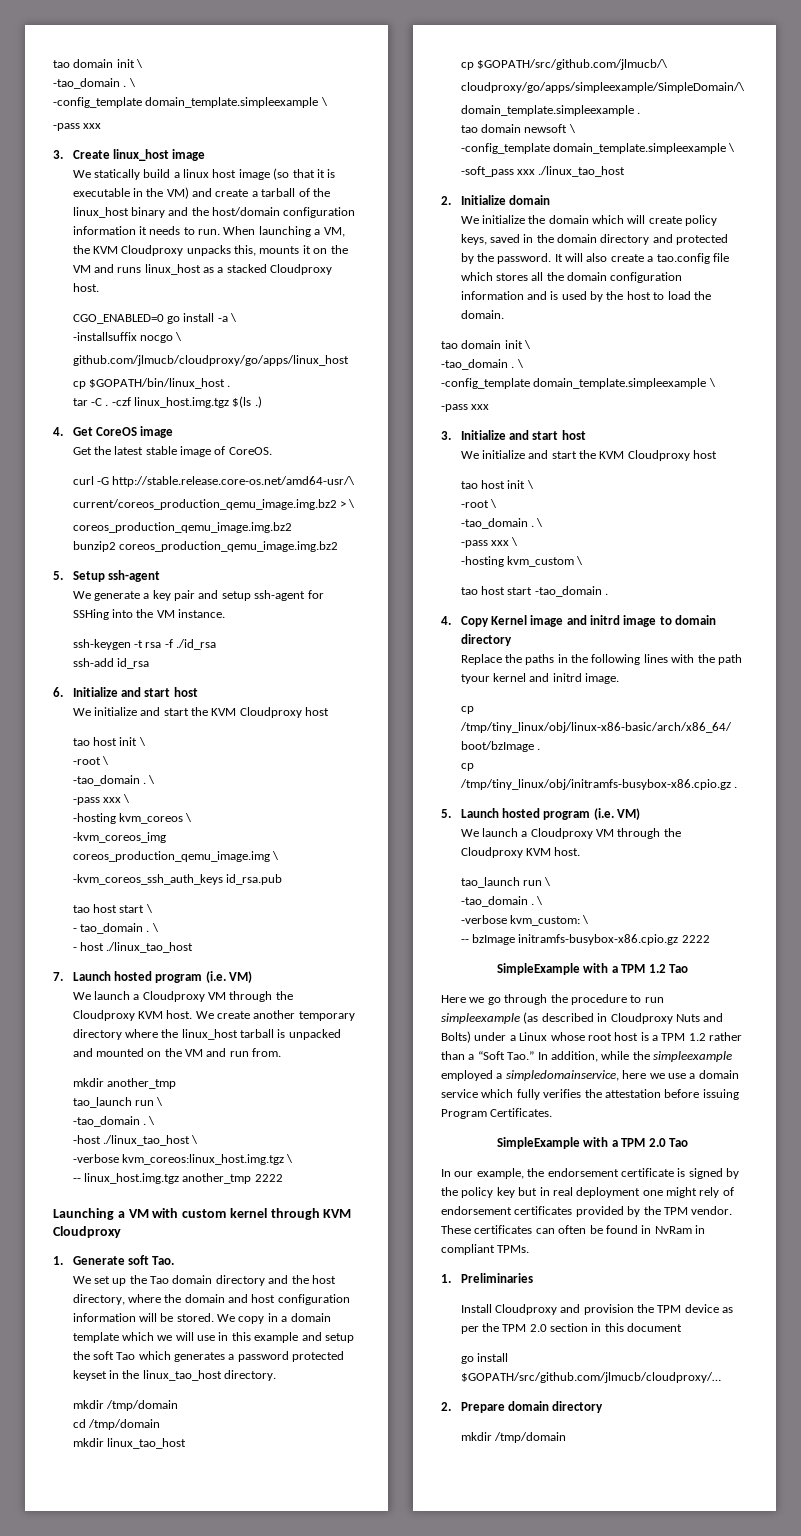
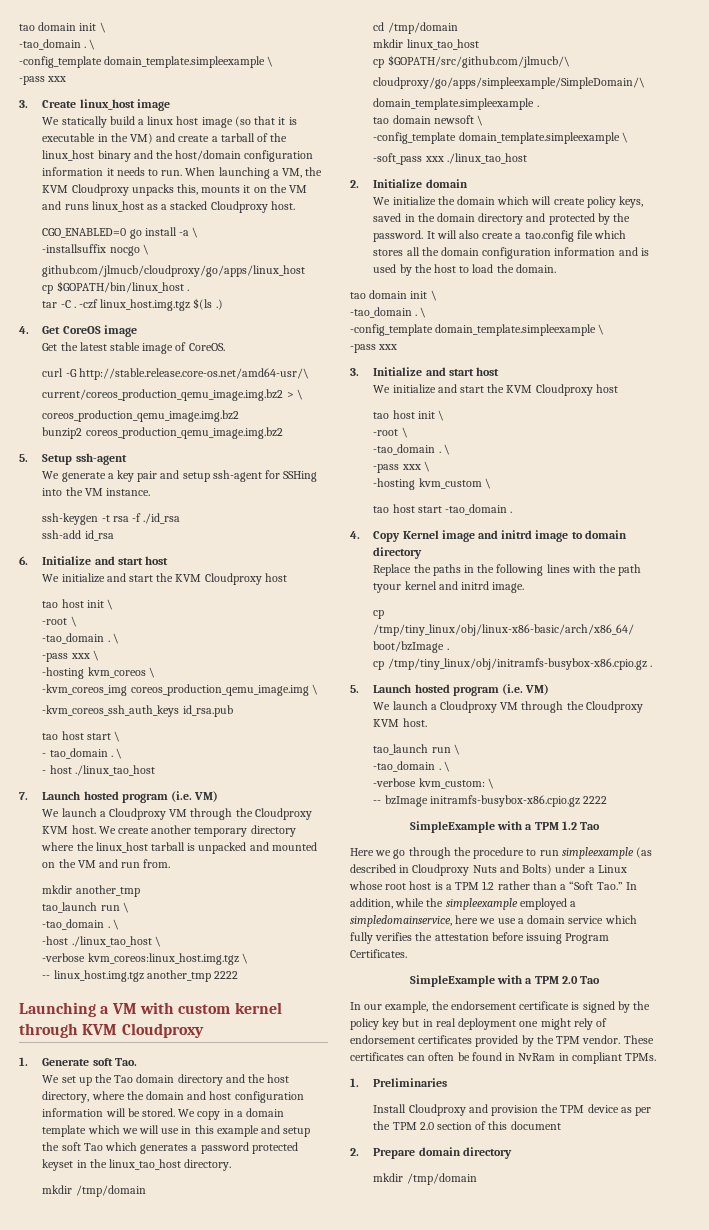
[591,1323,602,1332] in -> [475,1121,487,1130] of
[460,1353,508,1364] [460,1372,721,1383] // go install $GOPATH/src/github.com/jlmucb/cloudproxy/… -> (561, 1125) none

